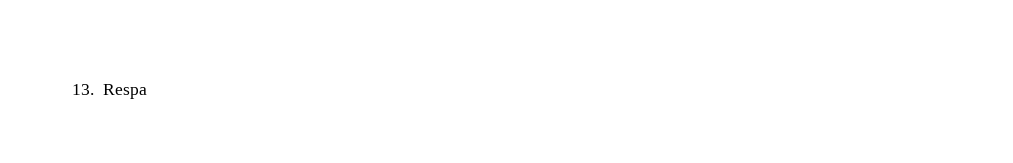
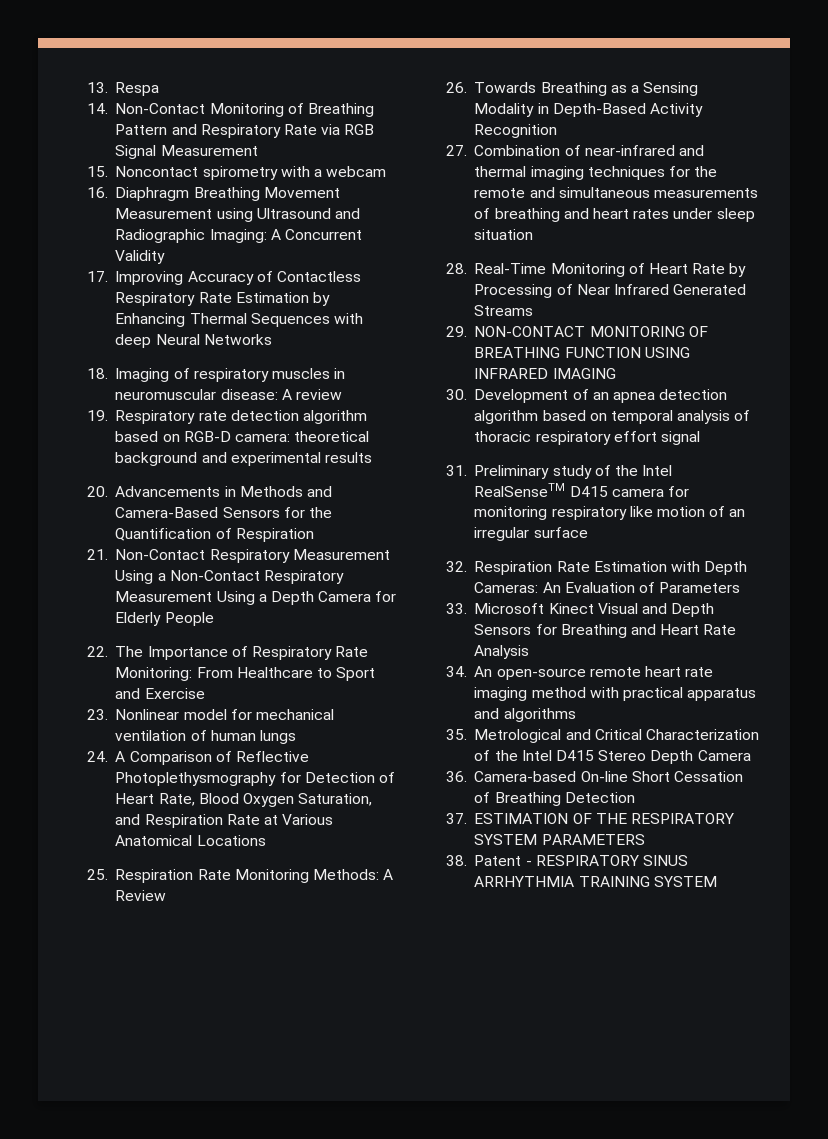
(147, 91) none -> [86,103,374,117] [115,124,375,138] [115,145,258,159] [86,166,387,180] [86,187,340,201] [115,208,360,222] [115,229,362,243] [115,250,166,264] [86,271,361,285] [115,292,330,306] [115,313,363,327] [115,334,272,348] [86,368,346,382] [115,389,342,400] [86,410,367,424] [115,431,370,442] [115,452,372,466] [86,486,332,497] [115,507,332,518] [115,528,314,542] [86,549,390,563] [115,570,344,584] [115,591,397,605] [115,612,214,626] [86,646,369,660] [115,667,376,681] [115,688,205,699] [86,709,334,720] [115,730,296,744] [86,751,309,765] [115,772,395,786] [115,793,373,807] [115,814,334,828] [115,835,266,846] [86,869,394,883] [115,890,167,901] [445,82,699,96] [474,103,703,117] [474,124,558,138] [445,145,704,156] [474,166,718,180] [474,187,758,198] [474,208,755,222] [474,229,534,240] [445,263,747,277] [474,284,747,298] [474,305,534,316] [445,326,708,337] [474,347,690,358] [474,368,616,379] [445,389,728,403] [474,410,751,424] [474,431,700,445] [445,465,673,479] [474,483,689,497] [474,506,746,520] [474,527,588,541] [445,561,748,575] [474,582,741,593] [445,603,715,617] [474,624,737,638] [474,645,530,659] [445,666,714,680] [474,687,757,701] [474,708,576,722] [445,729,759,743] [474,750,751,764] [445,771,743,782] [474,792,635,806] [445,813,734,824] [474,834,645,845] [445,855,688,866] [474,876,717,887] // 14. Non-Contact Monitoring of Breathing Pattern and Respiratory Rate via RGB Signal Measurement // 15. Noncontact spirometry with a webcam // 16. Diaphragm Breathing Movement Measurement using Ultrasound and Radiographic Imaging: A Concurrent Validity // 17. Improving Accuracy of Contactless Respiratory Rate Estimation by Enhancing Thermal Sequences with deep Neural Networks // 18. Imaging of respiratory muscles in neuromuscular disease: A review // 19. Respiratory rate detection algorithm based on RGB-D camera: theoretical background and experimental results // 20. Advancements in Methods and Camera-Based Sensors for the Quantification of Respiration // 21. Non-Contact Respiratory Measurement Using a Non-Contact Respiratory Measurement Using a Depth Camera for Elderly People // 22. The Importance of Respiratory Rate Monitoring: From Healthcare to Sport and Exercise // 23. Nonlinear model for mechanical ventilation of human lungs // 24. A Comparison of Reflective Photoplethysmography for Detection of Heart Rate, Blood Oxygen Saturation, and Respiration Rate at Various Anatomical Locations // 25. Respiration Rate Monitoring Methods: A Review // 26. Towards Breathing as a Sensing Modality in Depth-Based Activity Recognition // 27. Combination of near-infrared and thermal imaging techniques for the remote and simultaneous measurements of breathing and heart rates under sleep situation // 28. Real-Time Monitoring of Heart Rate by Processing of Near Infrared Generated Streams // 29. NON-CONTACT MONITORING OF BREATHING FUNCTION USING INFRARED IMAGING // 30. Development of an apnea detection algorithm based on temporal analysis of thoracic respiratory effort signal // 31. Preliminary study of the Intel RealSenseTM D415 camera for monitoring respiratory like motion of an irregular surface // 32. Respiration Rate Estimation with Depth Cameras: An Evaluation of Parameters // 33. Microsoft Kinect Visual and Depth Sensors for Breathing and Heart Rate Analysis // 34. An open-source remote heart rate imaging method with practical apparatus and algorithms // 35. Metrological and Critical Characterization of the Intel D415 Stereo Depth Camera // 36. Camera-based On-line Short Cessation of Breathing Detection // 37. ESTIMATION OF THE RESPIRATORY SYSTEM PARAMETERS // 38. Patent - RESPIRATORY SINUS ARRHYTHMIA TRAINING SYSTEM

